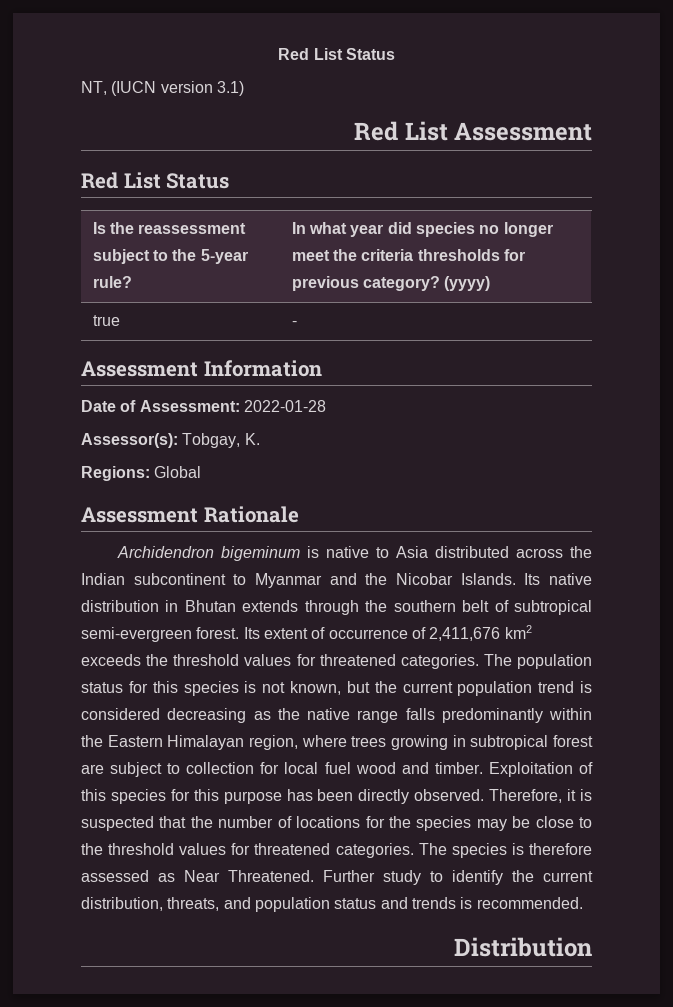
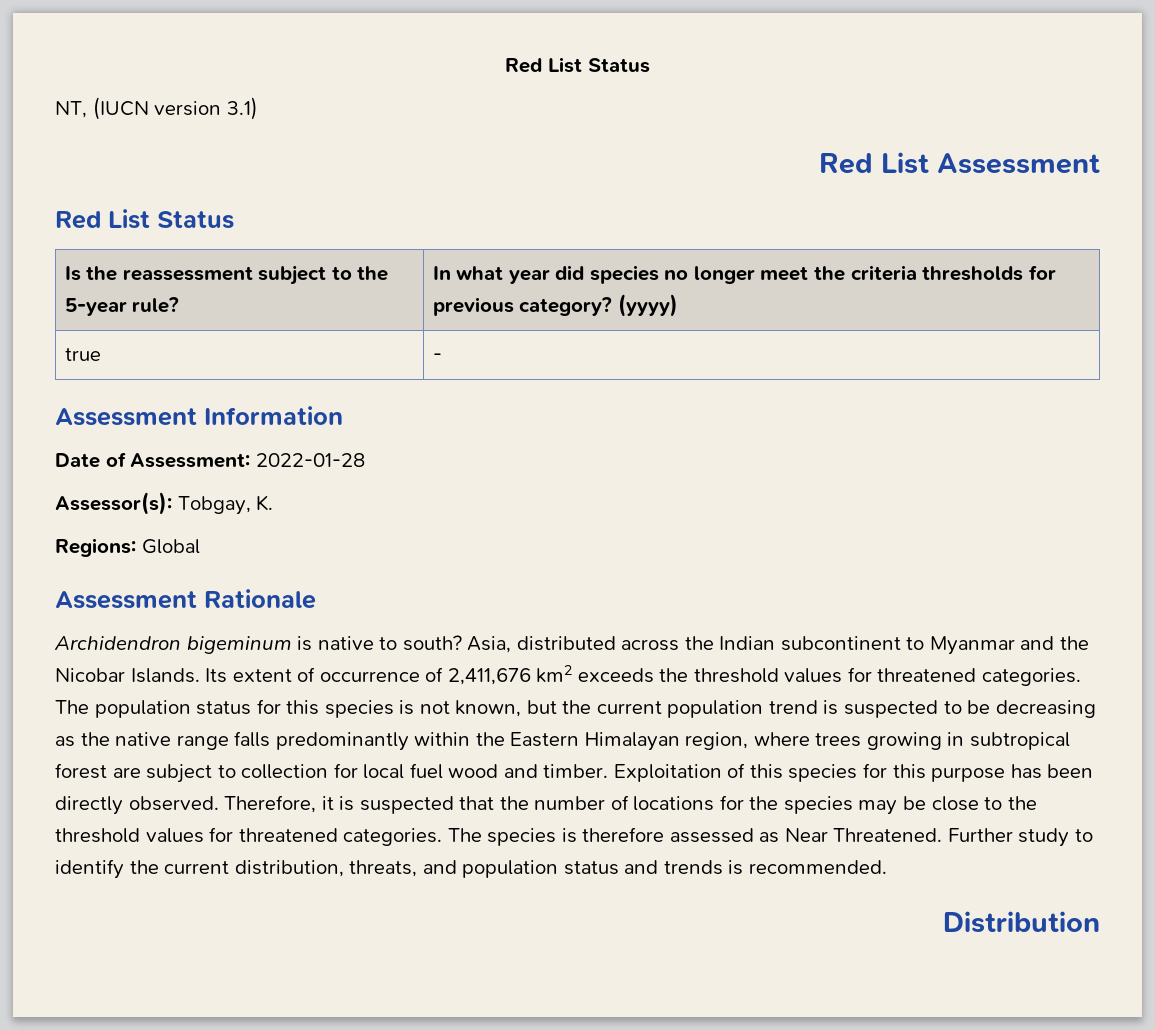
[396,546,429,558] Asia -> [402,635,512,653] south? Asia,
[549,573,592,585] [81,600,593,615] [81,627,260,642] native distribution in Bhutan extends through the southern belt of subtropical semi-evergreen forest. Its -> (228, 675) none
[81,708,160,720] considered -> [844,700,991,718] suspected to be

